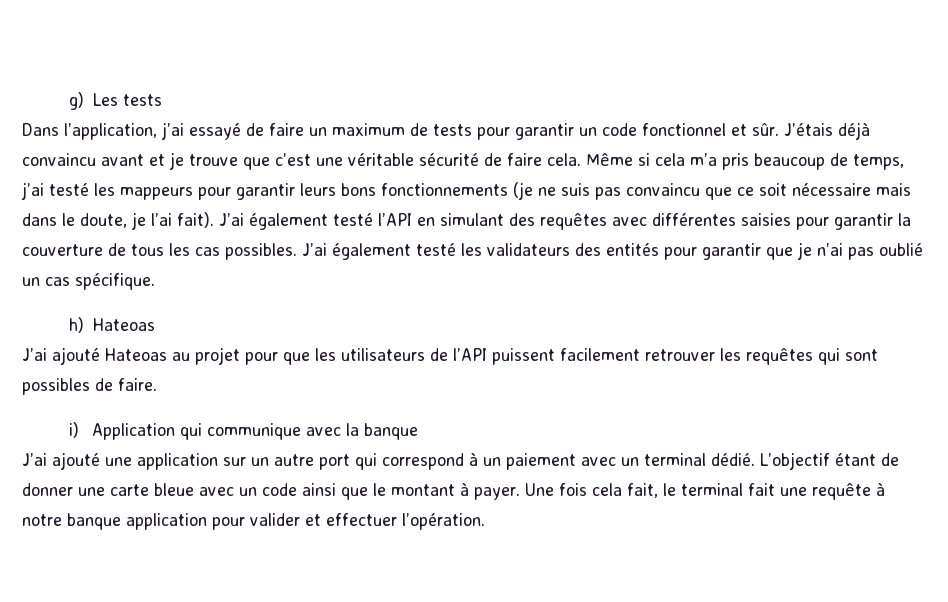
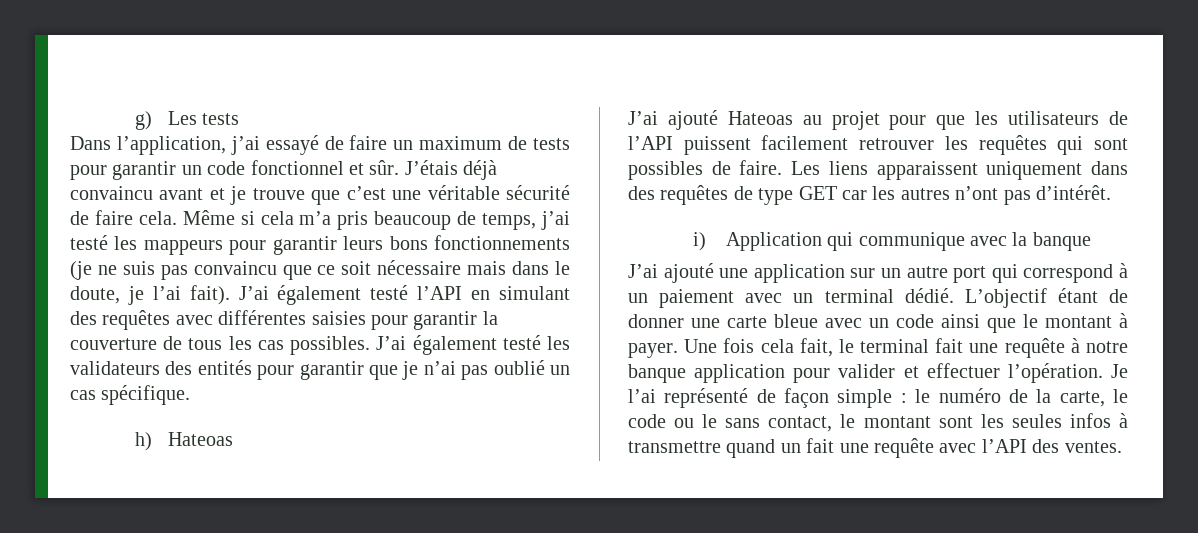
(157, 384) none -> [791,161,1128,180] [628,185,1111,205] Les liens apparaissent uniquement dans des requêtes de type GET car les autres n’ont pas d’intérêt.
(485, 521) none -> [1111,364,1128,378] [628,388,1128,408] [628,413,1128,432] [628,438,1122,458] Je l’ai représenté de façon simple : le numéro de la carte, le code ou le sans contact, le montant sont les seules infos à transmettre quand un fait une requête avec l’API des ventes.

